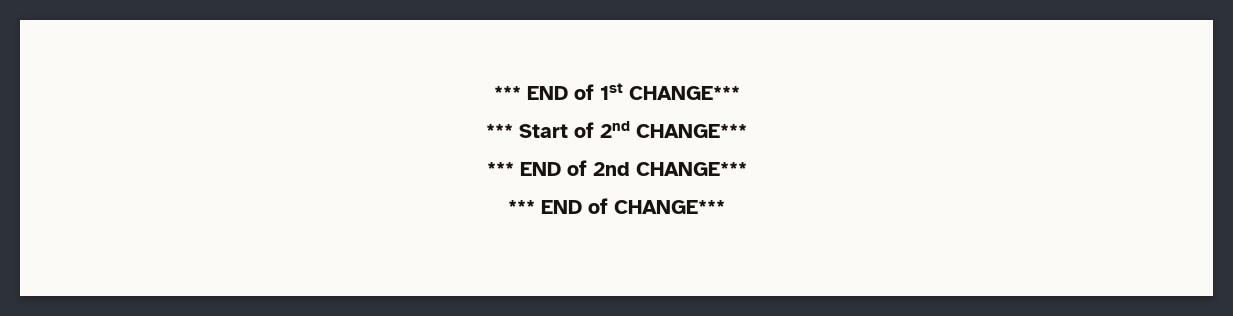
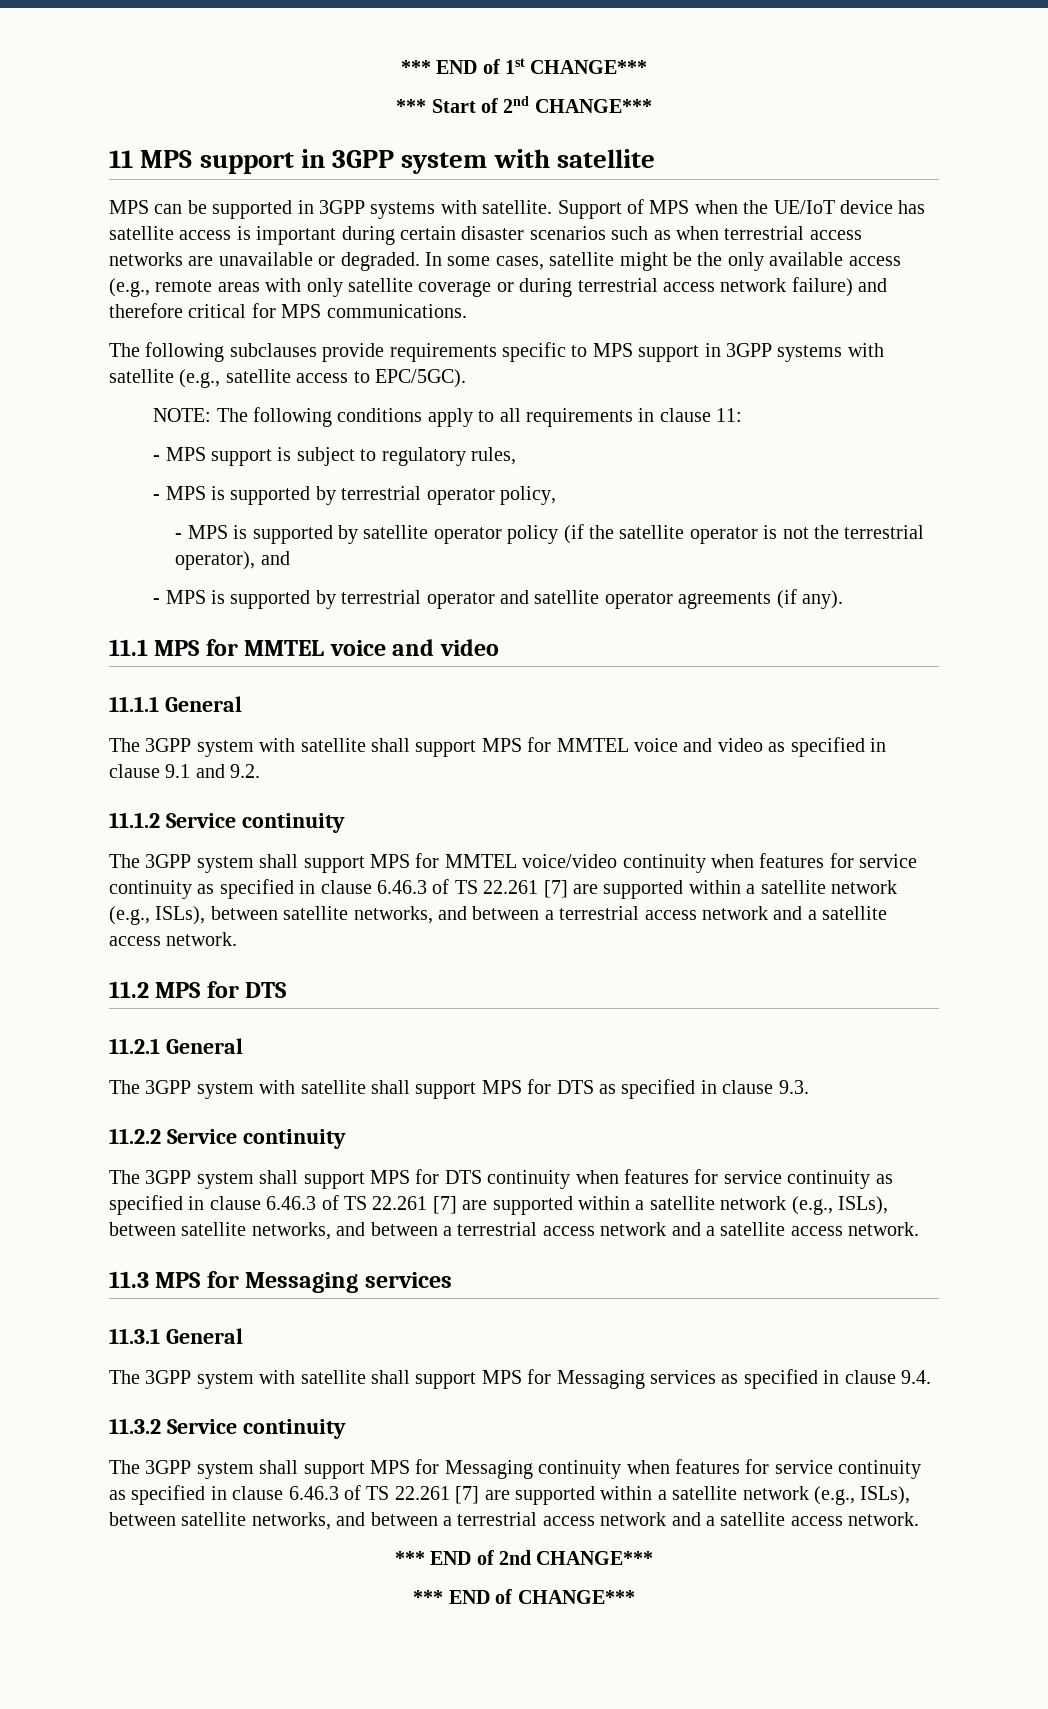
(747, 131) none -> [109,149,656,174] [109,199,926,219] [109,226,862,245] [109,252,901,271] [109,277,888,297] [109,303,467,318] [109,342,884,362] [109,369,466,388] [153,407,743,427] [153,447,517,466] [153,486,557,505] [175,524,925,544] [175,551,290,570] [153,589,844,609] [109,639,499,656] [109,696,242,712] [109,737,886,757] [109,764,261,778] [109,812,345,833] [109,853,918,873] [109,879,897,899] [109,906,888,925] [109,932,238,946] [109,981,287,998] [109,1038,243,1054] [109,1079,809,1099] [109,1128,346,1149] [109,1169,893,1189] [109,1195,888,1215] [109,1222,920,1240] [109,1271,452,1293] [109,1328,243,1344] [109,1369,931,1389] [109,1418,346,1439] [109,1459,922,1479] [109,1485,911,1505] [109,1512,920,1530] // 11 MPS support in 3GPP system with satellite // MPS can be supported in 3GPP systems with satellite. Support of MPS when the UE/IoT device has satellite access is important during certain disaster scenarios such as when terrestrial access networks are unavailable or degraded. In some cases, satellite might be the only available access (e.g., remote areas with only satellite coverage or during terrestrial access network failure) and therefore critical for MPS communications. // The following subclauses provide requirements specific to MPS support in 3GPP systems with satellite (e.g., satellite access to EPC/5GC). // NOTE: The following conditions apply to all requirements in clause 11: // - MPS support is subject to regulatory rules, // - MPS is supported by terrestrial operator policy, // - MPS is supported by satellite operator policy (if the satellite operator is not the terrestrial operator), and // - MPS is supported by terrestrial operator and satellite operator agreements (if any). // 11.1 MPS for MMTEL voice and video // 11.1.1 General // The 3GPP system with satellite shall support MPS for MMTEL voice and video as specified in clause 9.1 and 9.2. // 11.1.2 Service continuity // The 3GPP system shall support MPS for MMTEL voice/video continuity when features for service continuity as specified in clause 6.46.3 of TS 22.261 [7] are supported within a satellite network (e.g., ISLs), between satellite networks, and between a terrestrial access network and a satellite access network. // 11.2 MPS for DTS // 11.2.1 General // The 3GPP system with satellite shall support MPS for DTS as specified in clause 9.3. // 11.2.2 Service continuity // The 3GPP system shall support MPS for DTS continuity when features for service continuity as specified in clause 6.46.3 of TS 22.261 [7] are supported within a satellite network (e.g., ISLs), between satellite networks, and between a terrestrial access network and a satellite access network. // 11.3 MPS for Messaging services // 11.3.1 General // The 3GPP system with satellite shall support MPS for Messaging services as specified in clause 9.4. // 11.3.2 Service continuity // The 3GPP system shall support MPS for Messaging continuity when features for service continuity as specified in clause 6.46.3 of TS 22.261 [7] are supported within a satellite network (e.g., ISLs), between satellite networks, and between a terrestrial access network and a satellite access network.

